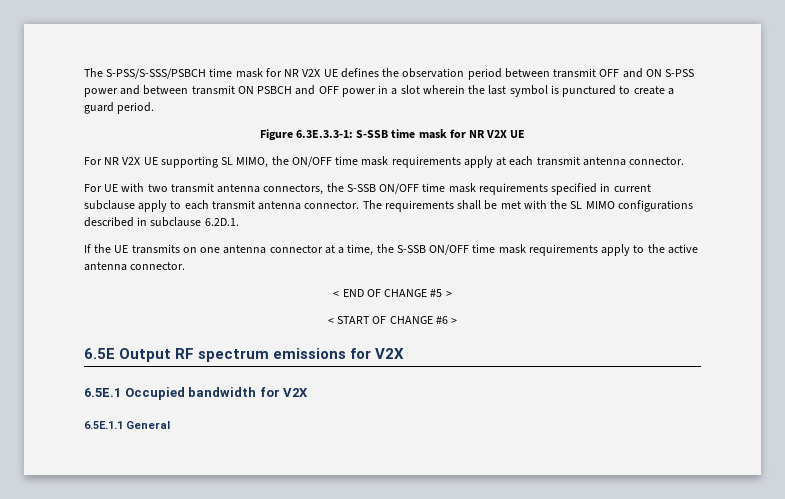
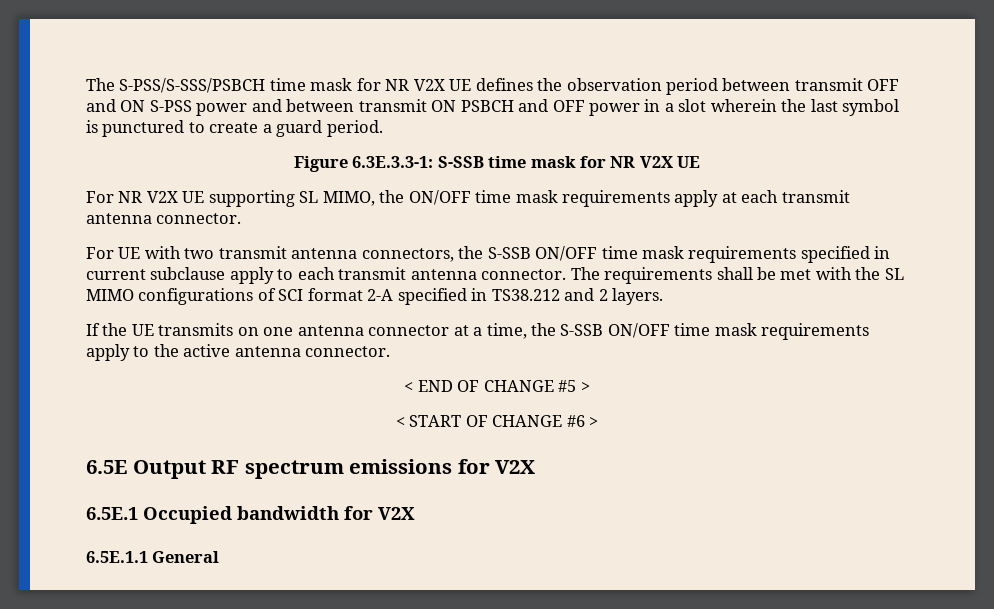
[84,217,239,227] described in subclause 6.2D.1. -> [257,288,664,305] of SCI format 2-A specified in TS38.212 and 2 layers.

